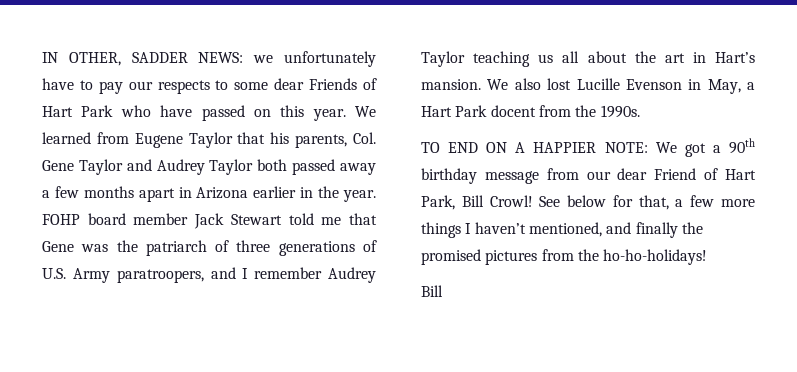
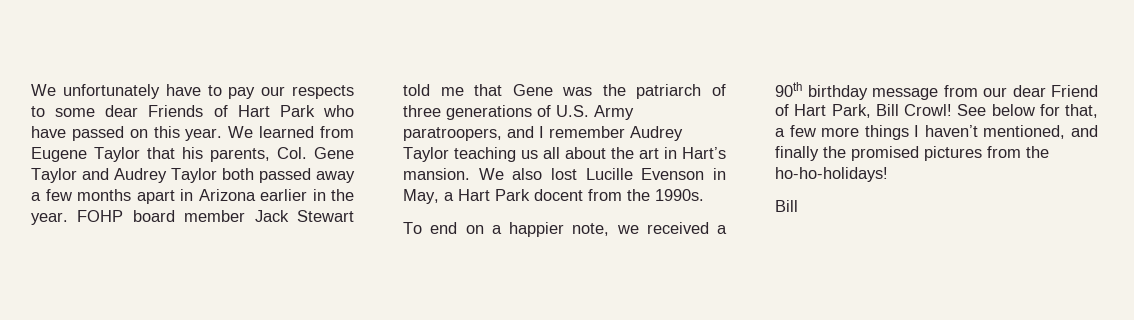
[42,52,274,66] IN OTHER, SADDER NEWS: we -> [31,84,56,96] We
[421,142,706,157] TO END ON A HAPPIER NOTE: We got -> [403,222,709,237] To end on a happier note, we received

